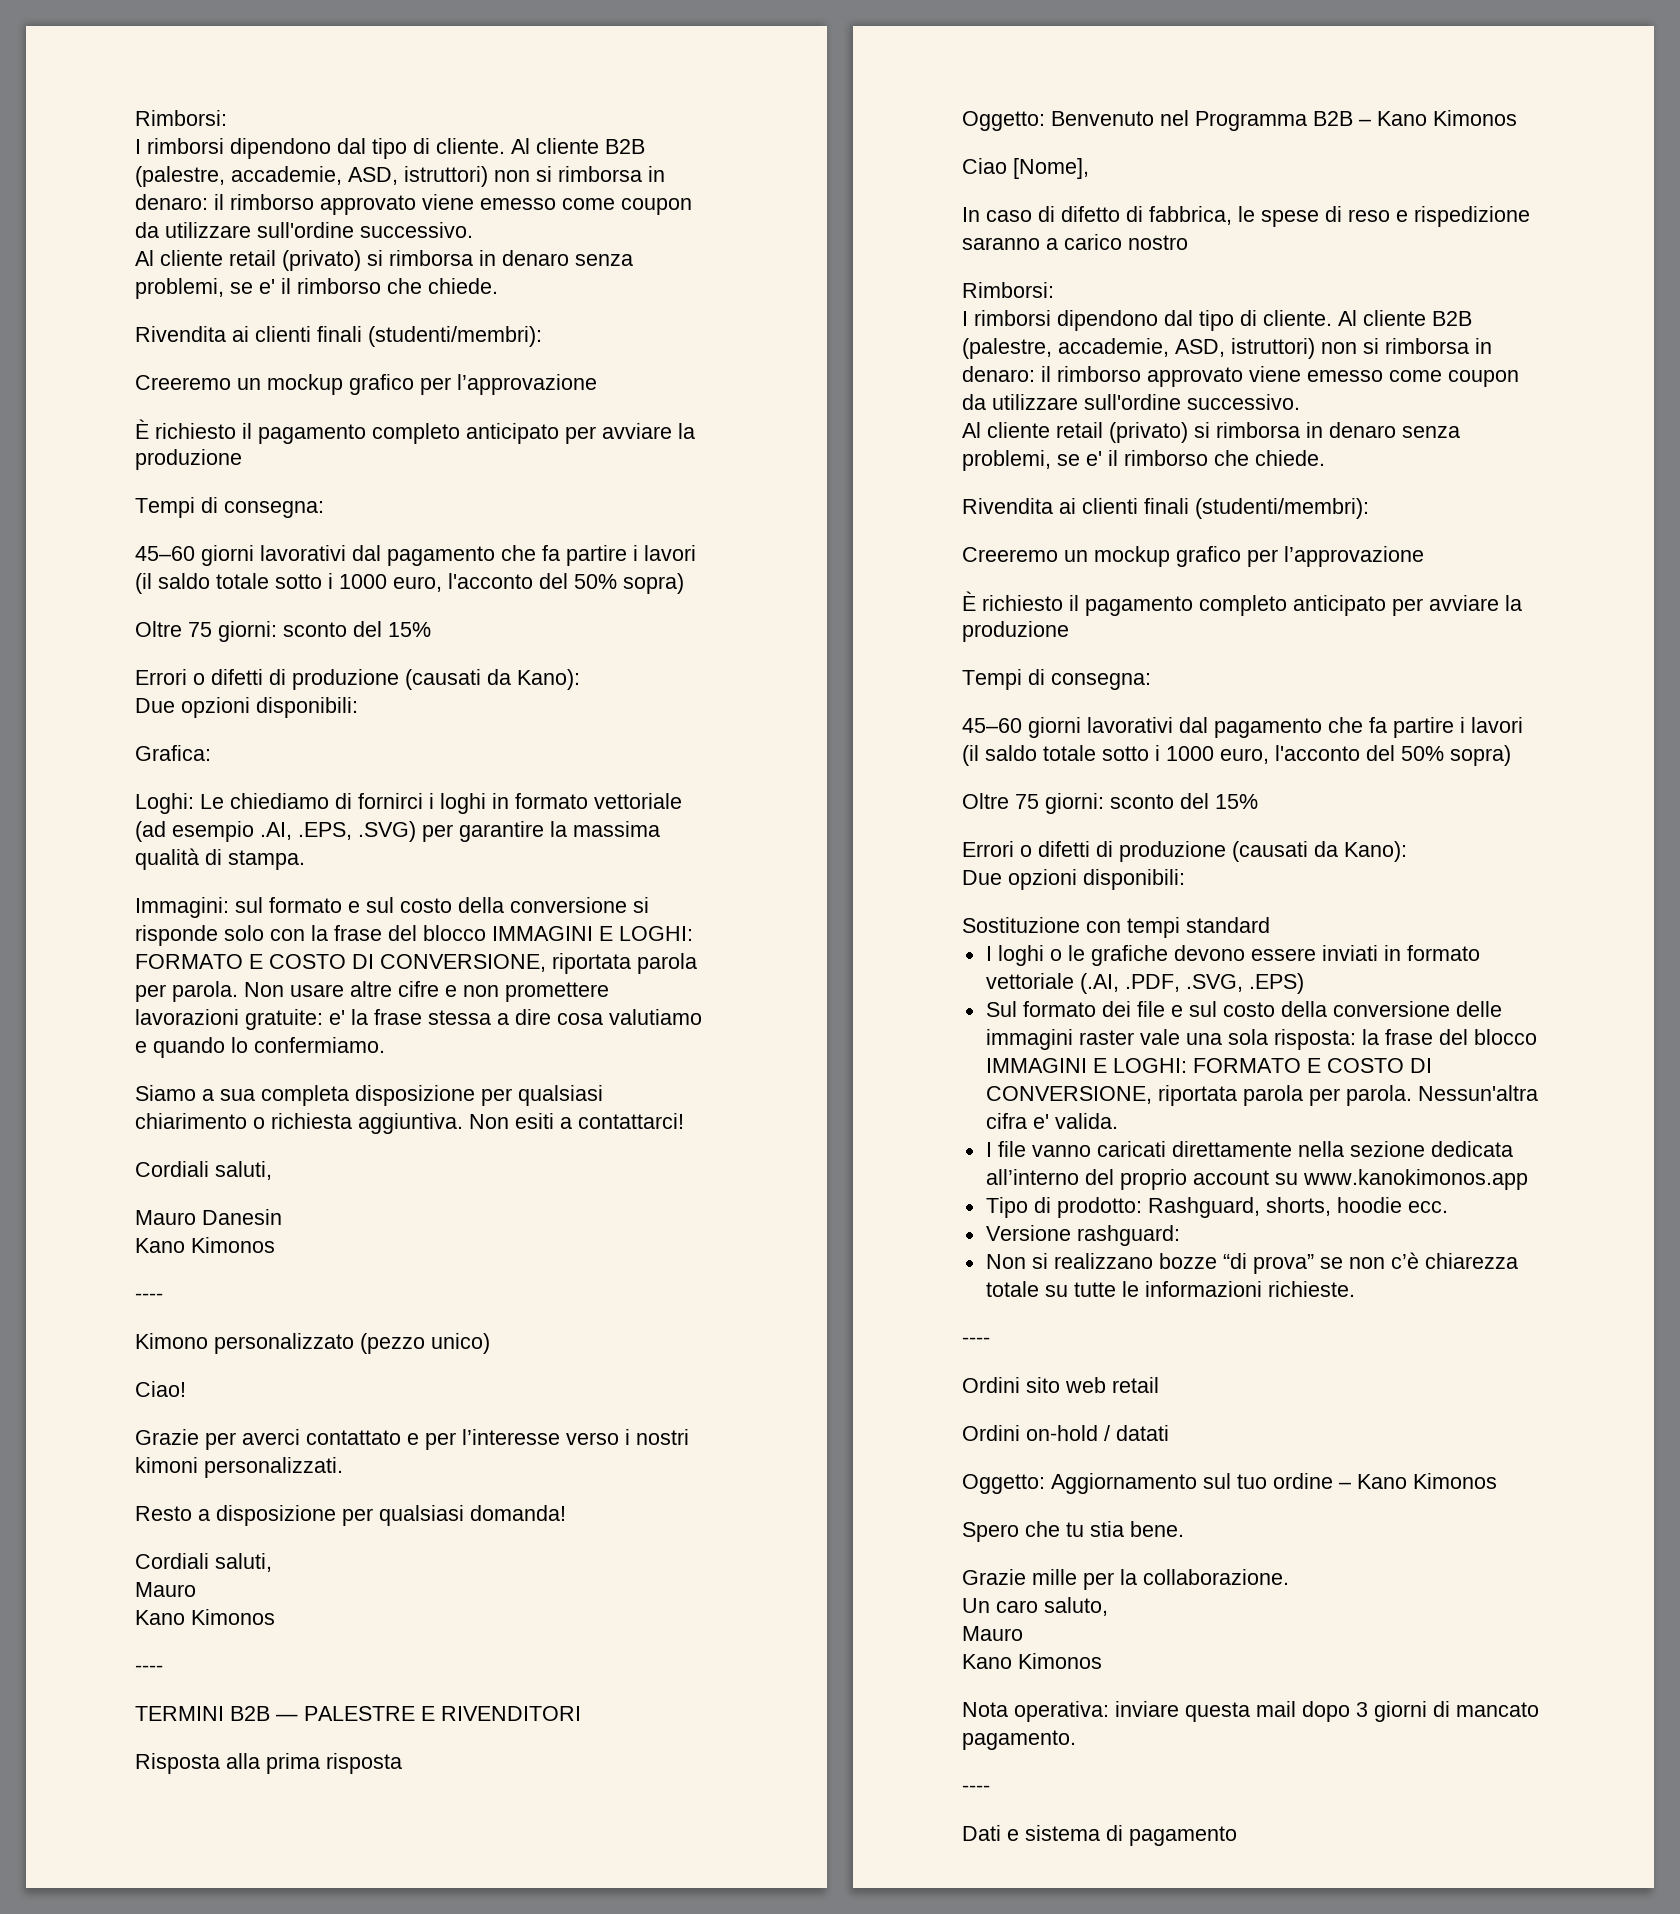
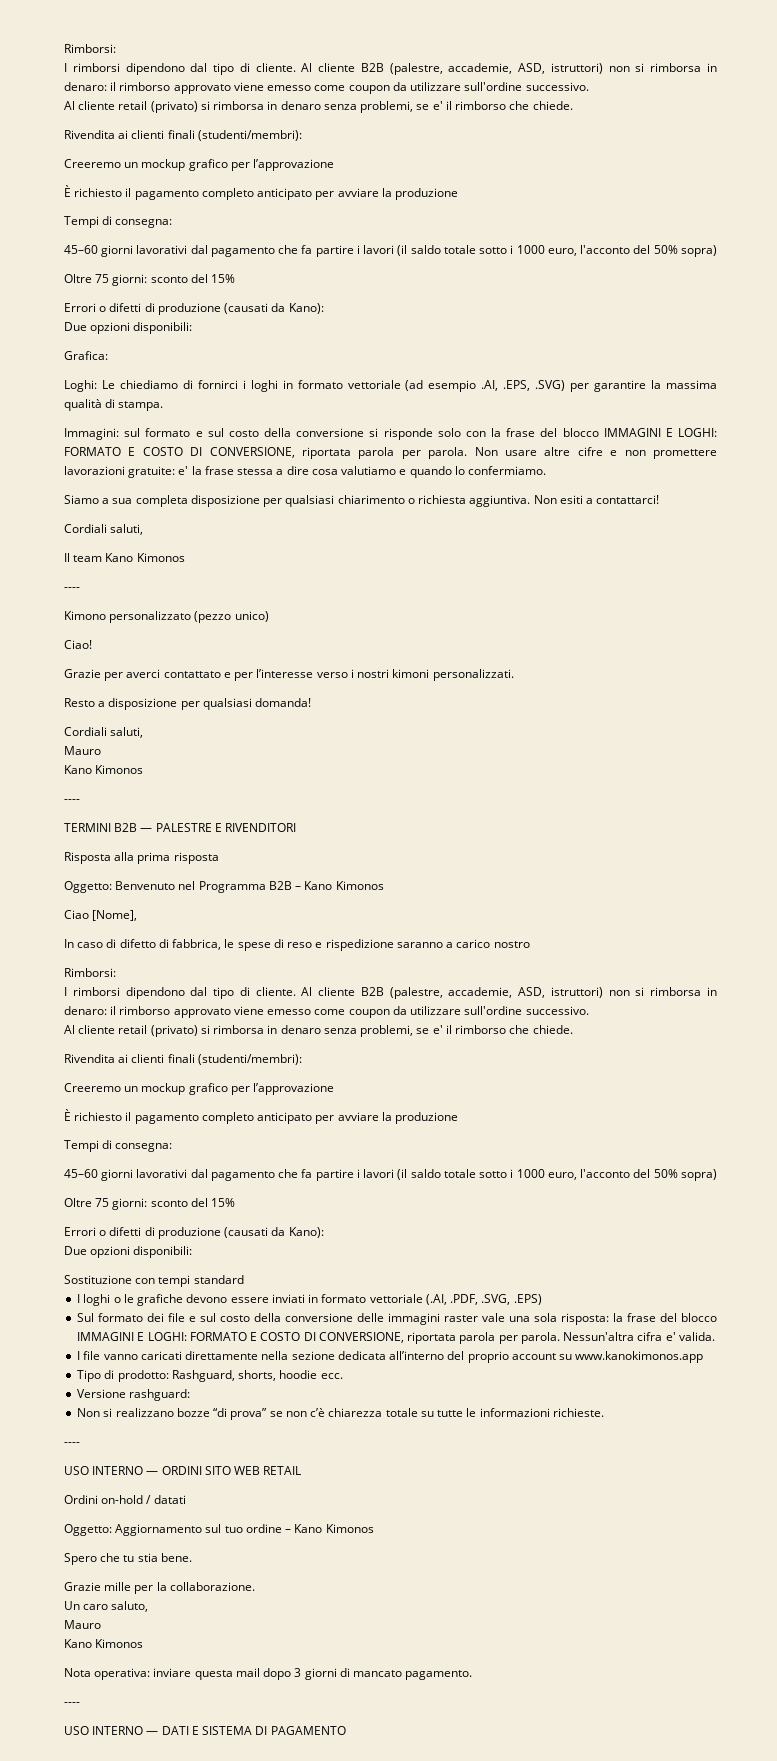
[135,1209,282,1225] Mauro Danesin // -> [64,553,103,562] Il team
[962,1377,1159,1393] Ordini sito web retail -> [64,1466,302,1475] USO INTERNO — ORDINI SITO WEB RETAIL
[962,1825,1237,1846] Dati e sistema di pagamento -> [64,1726,346,1735] USO INTERNO — DATI E SISTEMA DI PAGAMENTO

